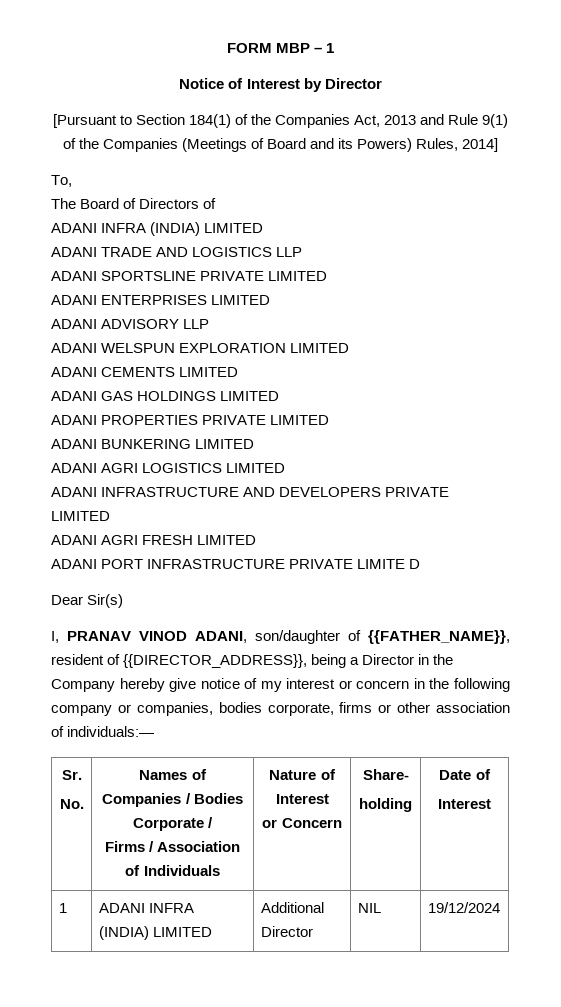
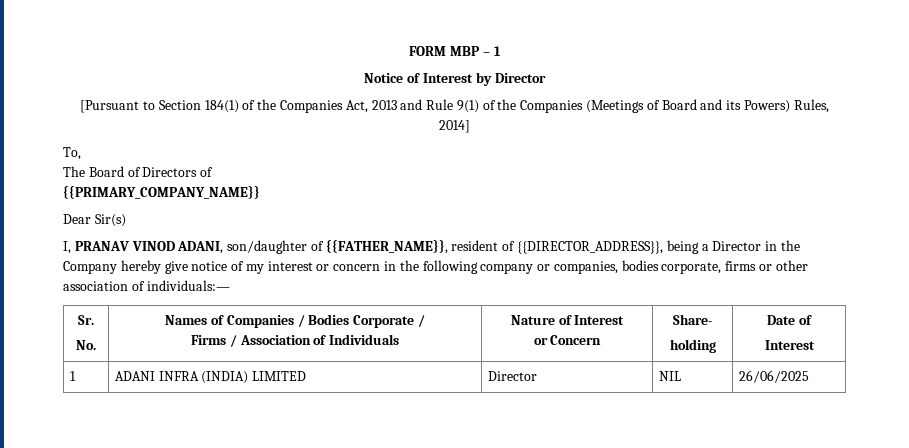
[51,222,264,236] [51,247,303,257] [51,271,328,281] [51,295,271,305] [51,319,210,329] [51,343,350,353] [51,367,239,377] [51,391,280,401] [51,415,330,425] [51,439,255,449] [51,463,286,473] [51,487,450,497] [51,511,110,521] [51,535,257,545] [51,559,421,569] ADANI INFRA (INDIA) LIMITED // ADANI TRADE AND LOGISTICS LLP // ADANI SPORTSLINE PRIVATE LIMITED // ADANI ENTERPRISES LIMITED // ADANI ADVISORY LLP // ADANI WELSPUN EXPLORATION LIMITED // ADANI CEMENTS LIMITED // ADANI GAS HOLDINGS LIMITED // ADANI PROPERTIES PRIVATE LIMITED // ADANI BUNKERING LIMITED // ADANI AGRI LOGISTICS LIMITED // ADANI INFRASTRUCTURE AND DEVELOPERS PRIVATE LIMITED // ADANI AGRI FRESH LIMITED // ADANI PORT INFRASTRUCTURE PRIVATE LIMITE D -> [63,185,260,199] {{PRIMARY_COMPANY_NAME}}
[260,902,324,913] Additional -> (307, 376) none
[427,902,500,913] 19/12/2024 -> [738,370,809,383] 26/06/2025

